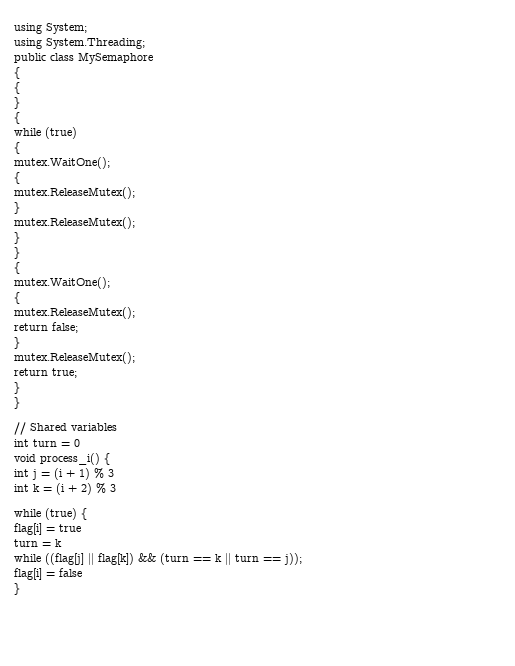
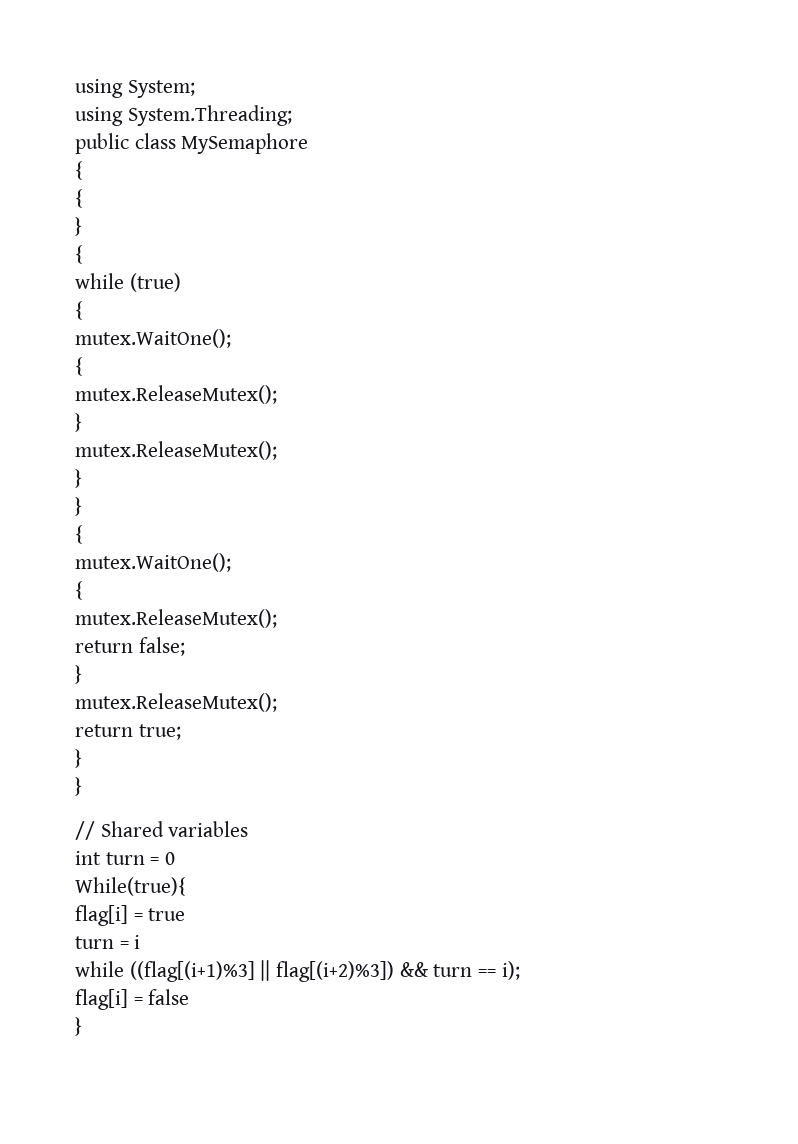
[14,453,110,465] [14,468,114,480] [14,483,116,495] [14,508,87,520] void process_i() { // int j = (i + 1) % 3 // int k = (i + 2) % 3 // while (true) { -> [75,877,185,896] While(true){
[55,539,62,547] [14,553,231,565] k // while ((flag[j] || flag[k]) && (turn == k || -> [134,935,141,949] [75,960,429,982] i // while ((flag[(i+1)%3] || flag[(i+2)%3]) &&
[284,553,302,565] j)); -> [501,961,520,980] i);

